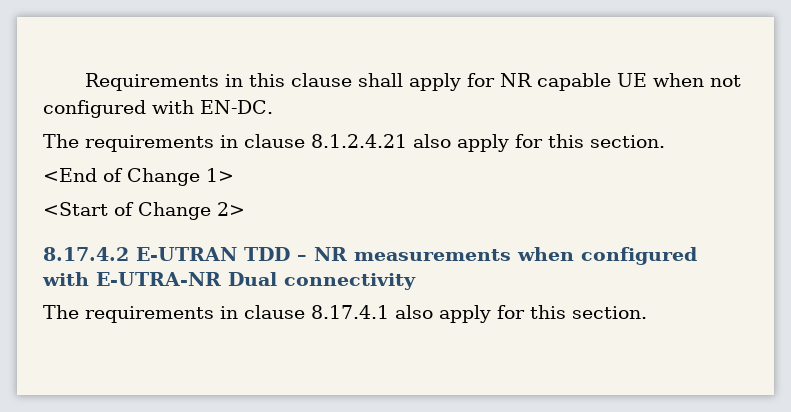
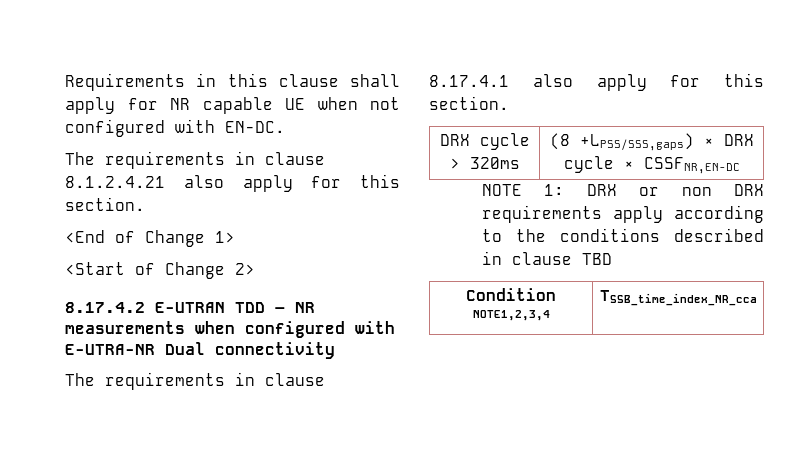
(647, 312) none -> [439,133,530,150] [449,157,520,169] [549,133,754,151] [563,156,740,174] [481,184,764,196] [481,205,764,223] [481,228,764,242] [481,251,612,265] [466,288,556,301] [472,310,550,321] [599,290,757,306] // DRX cycle > 320ms | (8 +LPSS/SSS,gaps) × DRX cycle × CSSFNR,EN-DC // NOTE 1: DRX or non DRX requirements apply according to the conditions described in clause TBD // Condition NOTE1,2,3,4 | TSSB_time_index_NR_cca

